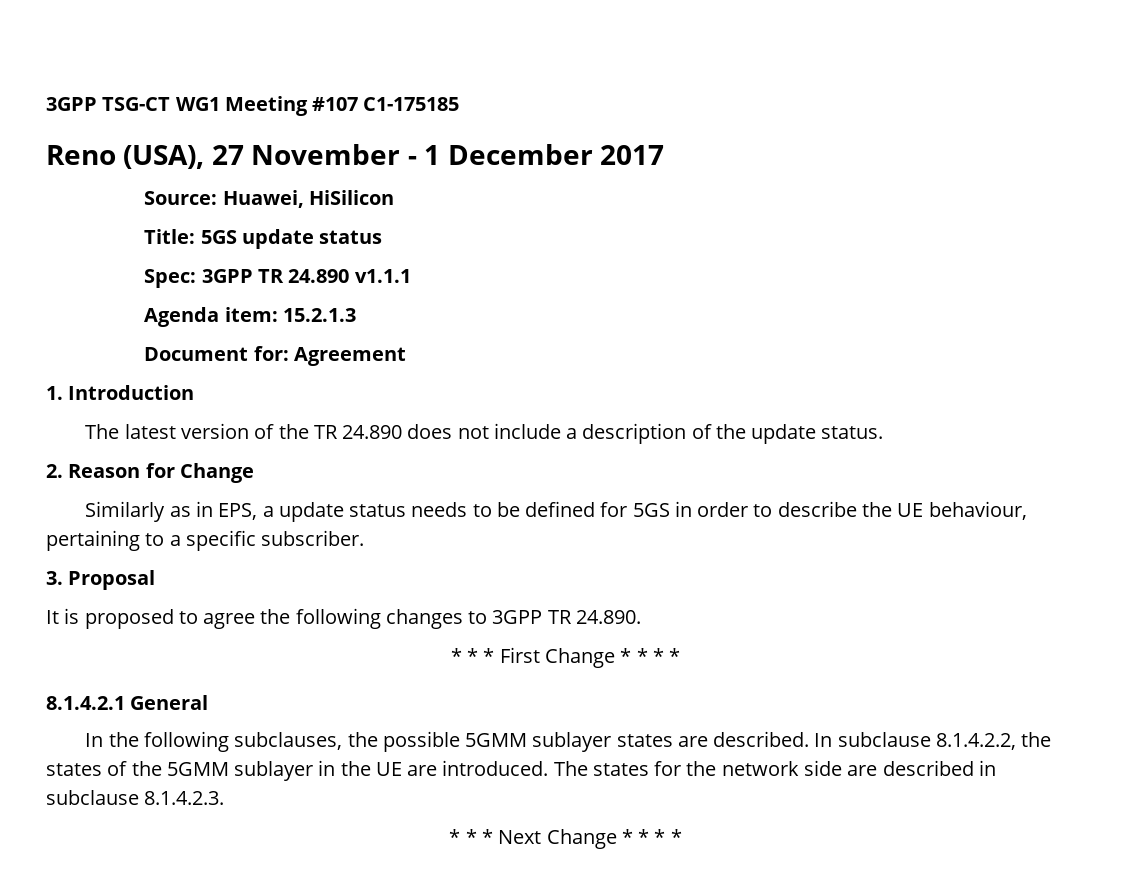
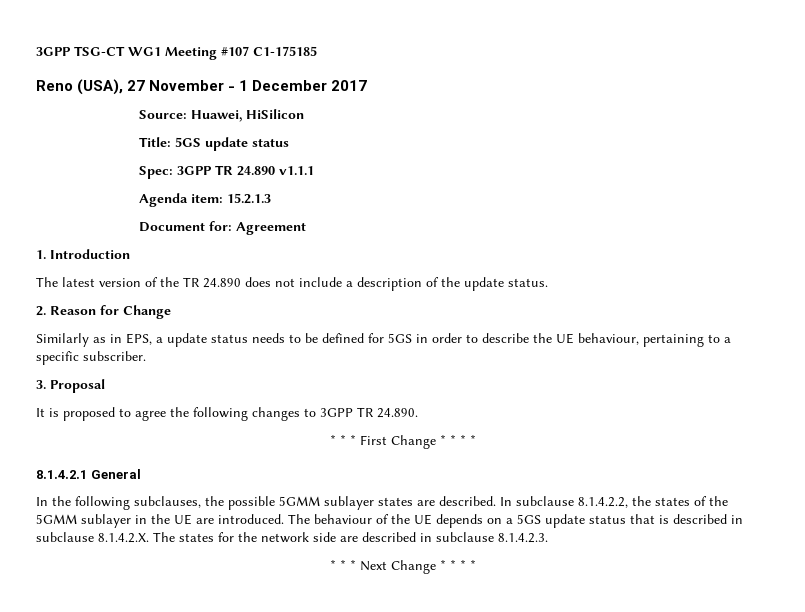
(588, 768) none -> [314,514,743,528] [36,532,175,543] behaviour of the UE depends on a 5GS update status that is described in subclause 8.1.4.2.X. The

